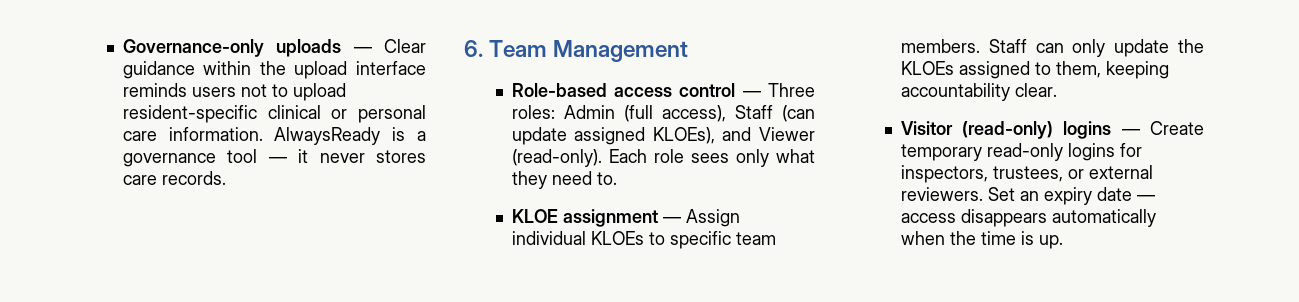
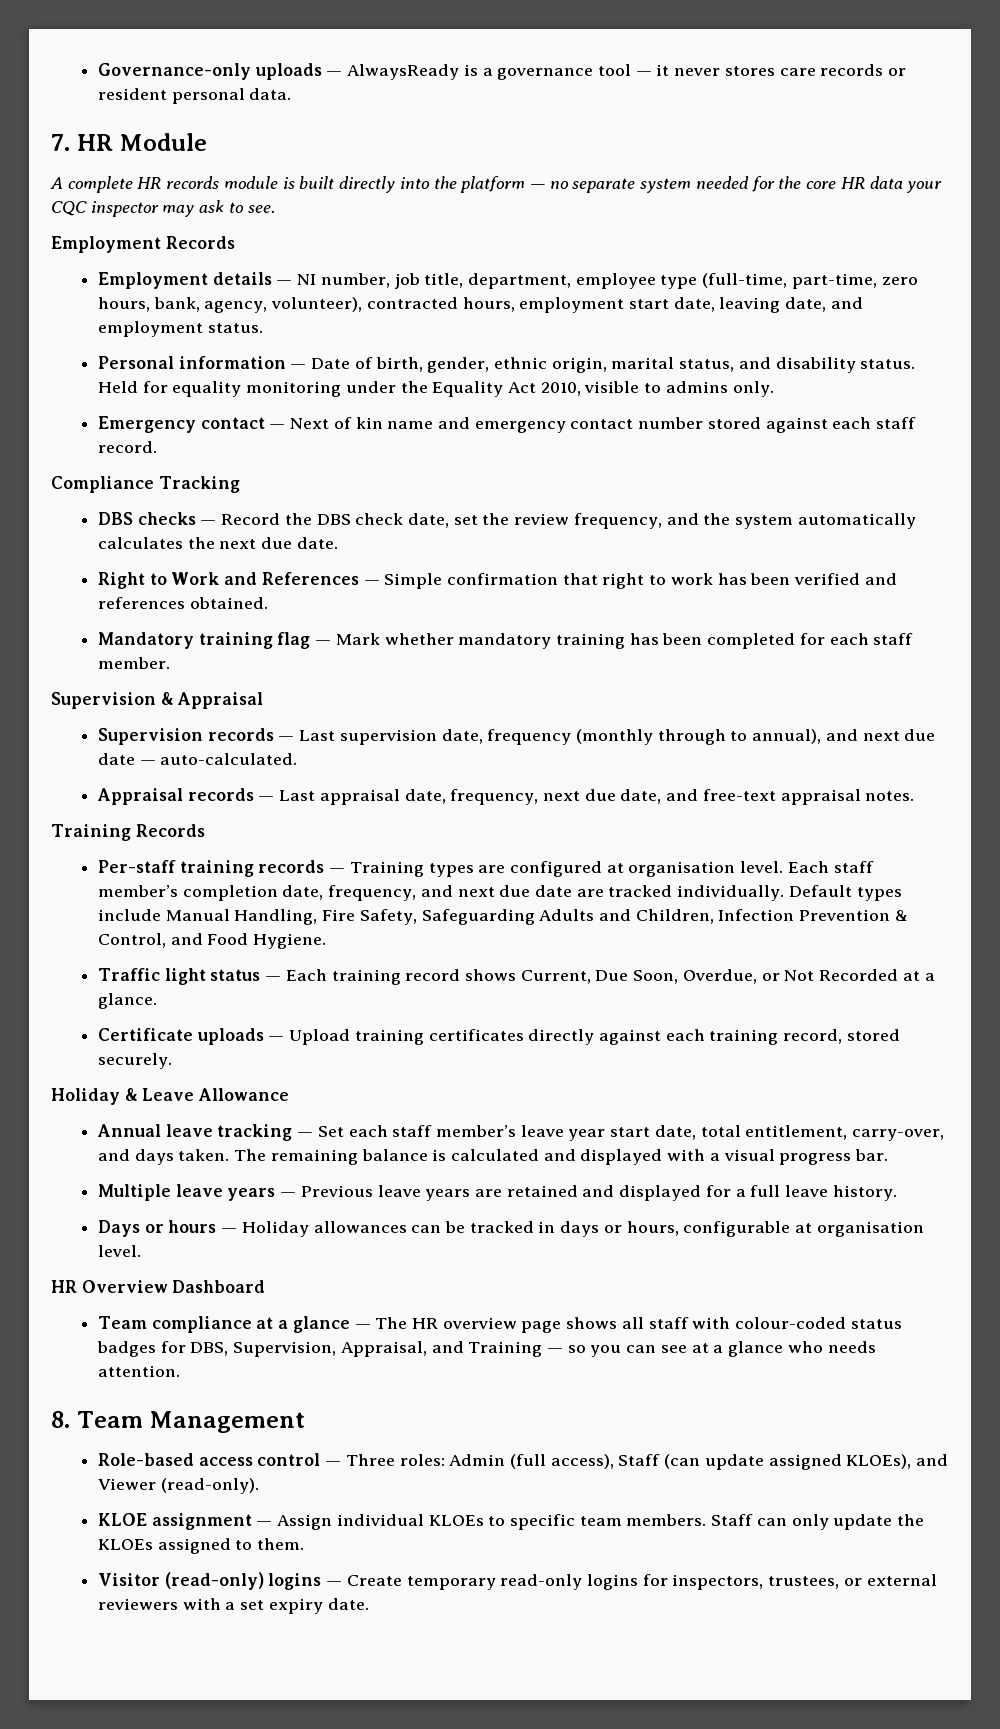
[384,39,426,53] [122,61,427,79] [122,83,346,101] [122,105,426,123] [122,127,263,141] Clear guidance within the upload interface reminds users not to upload resident-specific clinical or personal care information. -> (343, 73) none
[161,171,226,185] [464,40,483,57] records. // 6. -> [820,64,907,76] [97,88,292,104] [51,133,208,151] [50,176,943,193] [51,200,275,217] [51,236,235,253] [97,272,918,289] [97,297,863,313] [97,321,263,337] [97,356,916,373] [97,381,774,397] [97,416,917,433] [97,441,157,453] [51,476,240,493] [97,512,916,529] [97,537,338,549] [97,572,897,589] [97,597,268,609] [97,632,914,649] [97,657,170,669] [51,692,264,709] [97,728,936,745] [97,753,298,765] [96,788,915,805] [51,824,205,841] [97,860,874,877] [97,885,902,901] [97,909,908,925] [97,933,327,949] [97,968,935,985] [97,993,157,1009] [97,1028,900,1045] [97,1053,172,1069] [51,1088,290,1105] [96,1124,945,1141] [97,1149,889,1165] [97,1184,897,1201] [97,1220,924,1237] [97,1245,141,1257] [51,1280,266,1293] [97,1316,902,1333] [96,1341,876,1357] [97,1365,180,1377] [51,1411,70,1428] records or resident personal data. // 7. HR Module // A complete HR records module is built directly into the platform — no separate system needed for the core HR data your CQC inspector may ask to see. // Employment Records // Employment details — NI number, job title, department, employee type (full-time, part-time, zero hours, bank, agency, volunteer), contracted hours, employment start date, leaving date, and employment status. // Personal information — Date of birth, gender, ethnic origin, marital status, and disability status. Held for equality monitoring under the Equality Act 2010, visible to admins only. // Emergency contact — Next of kin name and emergency contact number stored against each staff record. // Compliance Tracking // DBS checks — Record the DBS check date, set the review frequency, and the system automatically calculates the next due date. // Right to Work and References — Simple confirmation that right to work has been verified and references obtained. // Mandatory training flag — Mark whether mandatory training has been completed for each staff member. // Supervision & Appraisal // Supervision records — Last supervision date, frequency (monthly through to annual), and next due date — auto-calculated. // Appraisal records — Last appraisal date, frequency, next due date, and free-text appraisal notes. // Training Records // Per-staff training records — Training types are configured at organisation level. Each staff member’s completion date, frequency, and next due date are tracked individually. Default types include Manual Handling, Fire Safety, Safeguarding Adults and Children, Infection Prevention & Control, and Food Hygiene. // Traffic light status — Each training record shows Current, Due Soon, Overdue, or Not Recorded at a glance. // Certificate uploads — Upload training certificates directly against each training record, stored securely. // Holiday & Leave Allowance // Annual leave tracking — Set each staff member’s leave year start date, total entitlement, carry-over, and days taken. The remaining balance is calculated and displayed with a visual progress bar. // Multiple leave years — Previous leave years are retained and displayed for a full leave history. // Days or hours — Holiday allowances can be tracked in days or hours, configurable at organisation level. // HR Overview Dashboard // Team compliance at a glance — The HR overview page shows all staff with colour-coded status badges for DBS, Supervision, Appraisal, and Training — so you can see at a glance who needs attention. // 8.
[608,149,816,167] [511,171,617,189] Each role sees only what they need to. -> (259, 1486) none
[1055,61,1169,79] [900,83,1057,101] them, keeping accountability clear. -> [257,1538,305,1550] them.
[900,187,1155,205] [900,209,1156,227] [900,231,1063,249] reviewers. Set an expiry date — access disappears automatically when the time is up. -> [97,1598,369,1614] reviewers with a set expiry date.

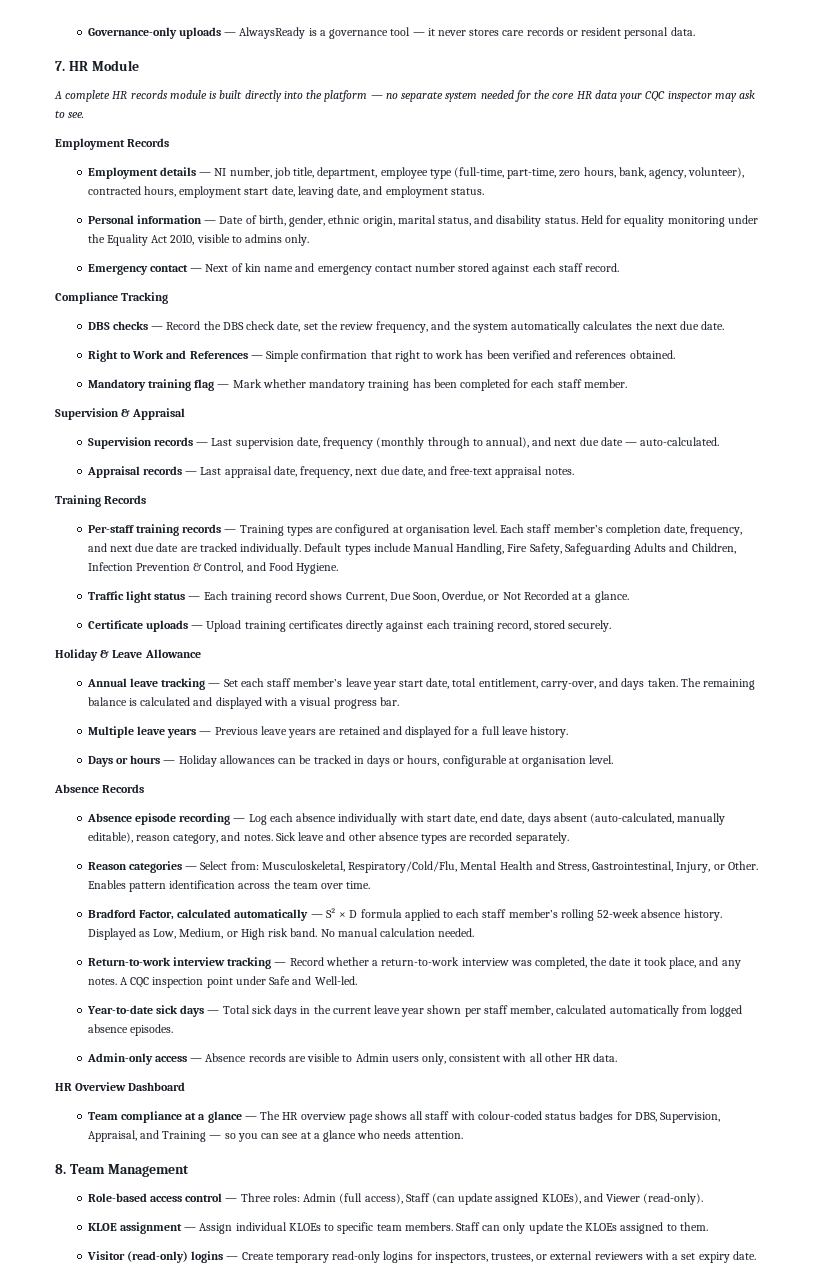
(141, 1251) none -> [54,784,145,793] [86,813,726,825] [87,832,569,844] [87,861,758,873] [87,880,371,892] [87,908,722,921] [87,928,475,940] [87,957,741,969] [87,976,357,988] [86,1005,743,1017] [87,1024,173,1036] [86,1053,618,1065] // Absence Records // Absence episode recording — Log each absence individually with start date, end date, days absent (auto-calculated, manually editable), reason category, and notes. Sick leave and other absence types are recorded separately. // Reason categories — Select from: Musculoskeletal, Respiratory/Cold/Flu, Mental Health and Stress, Gastrointestinal, Injury, or Other. Enables pattern identification across the team over time. // Bradford Factor, calculated automatically — S² × D formula applied to each staff member’s rolling 52-week absence history. Displayed as Low, Medium, or High risk band. No manual calculation needed. // Return-to-work interview tracking — Record whether a return-to-work interview was completed, the date it took place, and any notes. A CQC inspection point under Safe and Well-led. // Year-to-date sick days — Total sick days in the current leave year shown per staff member, calculated automatically from logged absence episodes. // Admin-only access — Absence records are visible to Admin users only, consistent with all other HR data.

